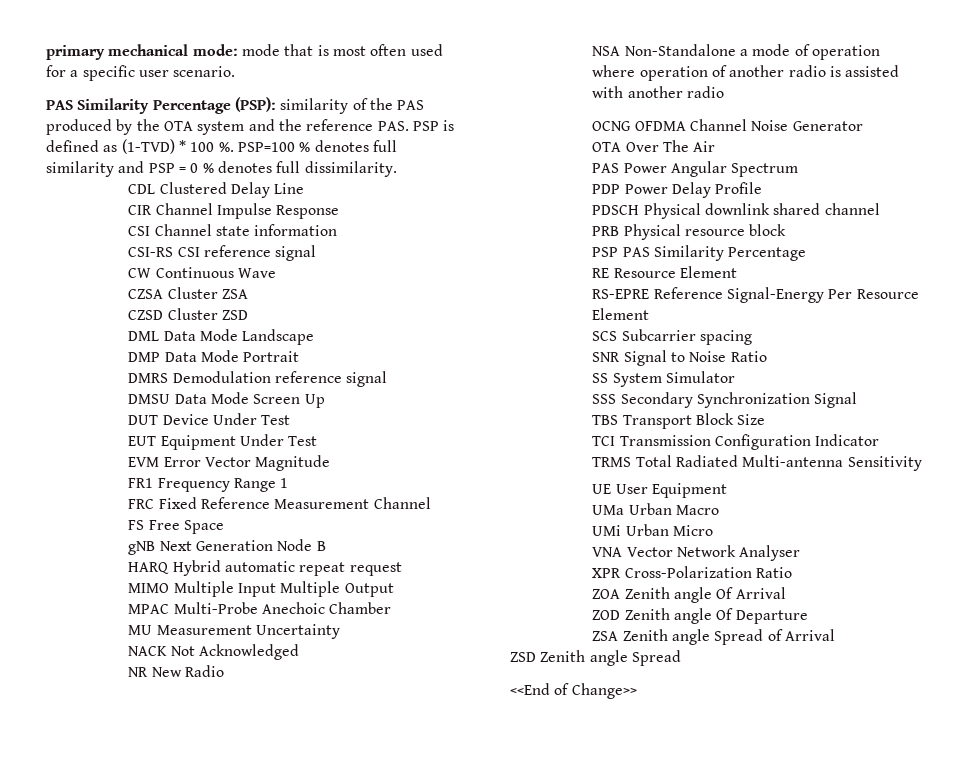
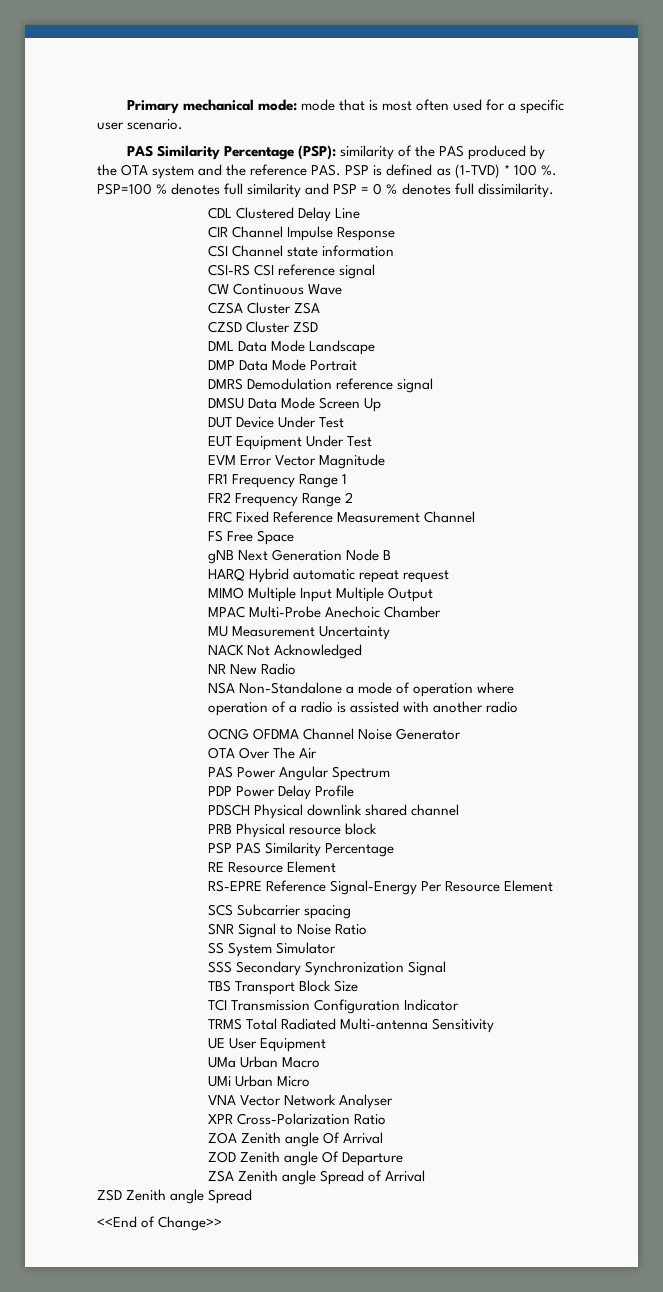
[46,45,105,60] primary -> [126,100,179,114] Primary
(289, 483) none -> [207,492,353,507] // FR2 Frequency Range 2
[729,65,785,77] another -> [288,705,297,713] a

